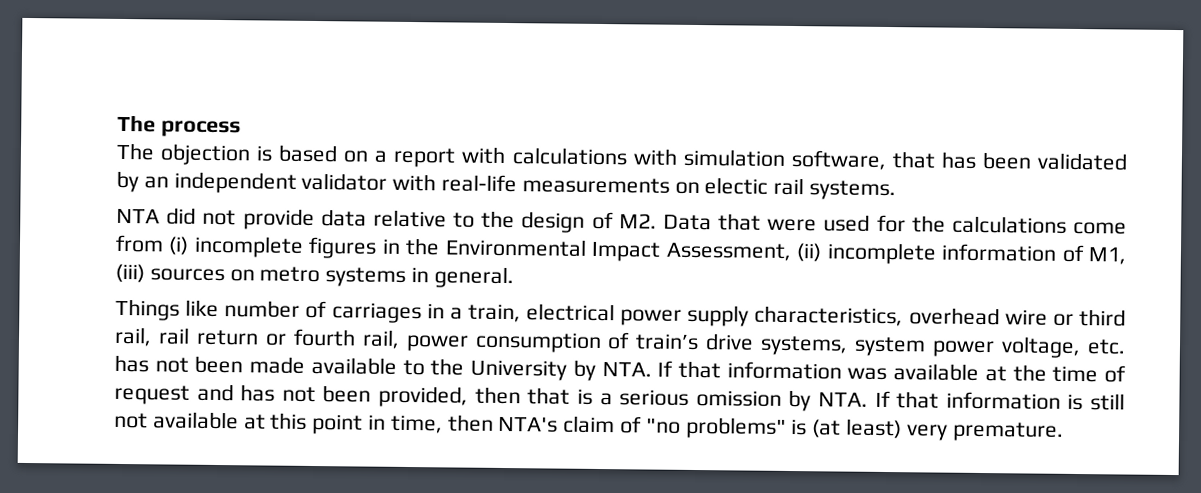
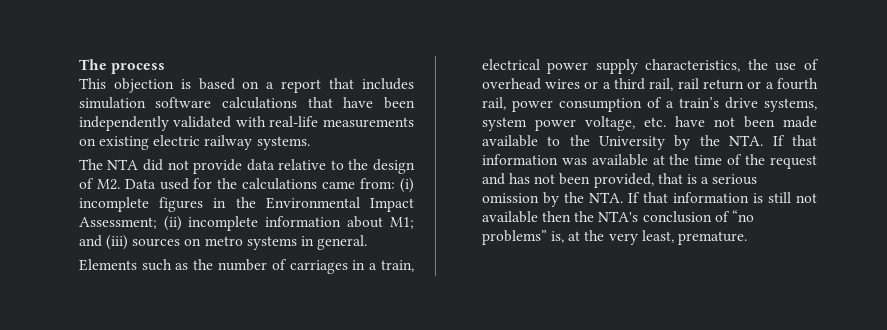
[116,142,156,161] The -> [78,78,106,89] This
[461,146,1129,171] [116,170,388,194] with calculations with simulation software, that has been validated by an independent validator -> [329,78,414,90] [78,97,415,109] [78,116,232,131] that includes simulation software calculations that have been independently validated
[704,177,805,196] electic rail -> [98,135,253,150] existing electric railway
(897, 190) none -> [78,159,103,170] The
[718,213,818,232] that were -> (156, 184) none
[1073,221,1127,235] [115,234,165,253] come from -> [322,178,396,189] came from:
[665,242,792,261] Assessment, -> [78,217,157,229] Assessment;
[1061,244,1128,265] of M1, -> [347,216,414,229] [78,235,102,247] about M1; and
[115,298,220,321] Things like -> [78,259,214,271] Elements such as the
[908,307,1074,326] overhead wire or -> [747,59,819,71] [481,78,611,90] the use of overhead wires or a
(287, 339) none -> [765,82,774,89] a
(631, 341) none -> [665,101,674,108] a
[114,354,150,373] has -> [674,116,705,127] have
(596, 370) none -> [699,135,720,146] the
(1126, 374) none -> [745,154,766,165] the
[474,386,521,405] then -> (654, 180) none
(812, 400) none -> [563,192,584,203] the
[243,412,948,441] at this point in time, then NTA's claim of "no problems" is (at least) very -> [541,210,754,223] [481,230,674,245] then the NTA's conclusion of “no problems” is, at the very least,

